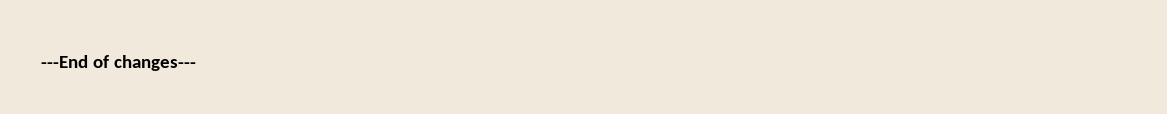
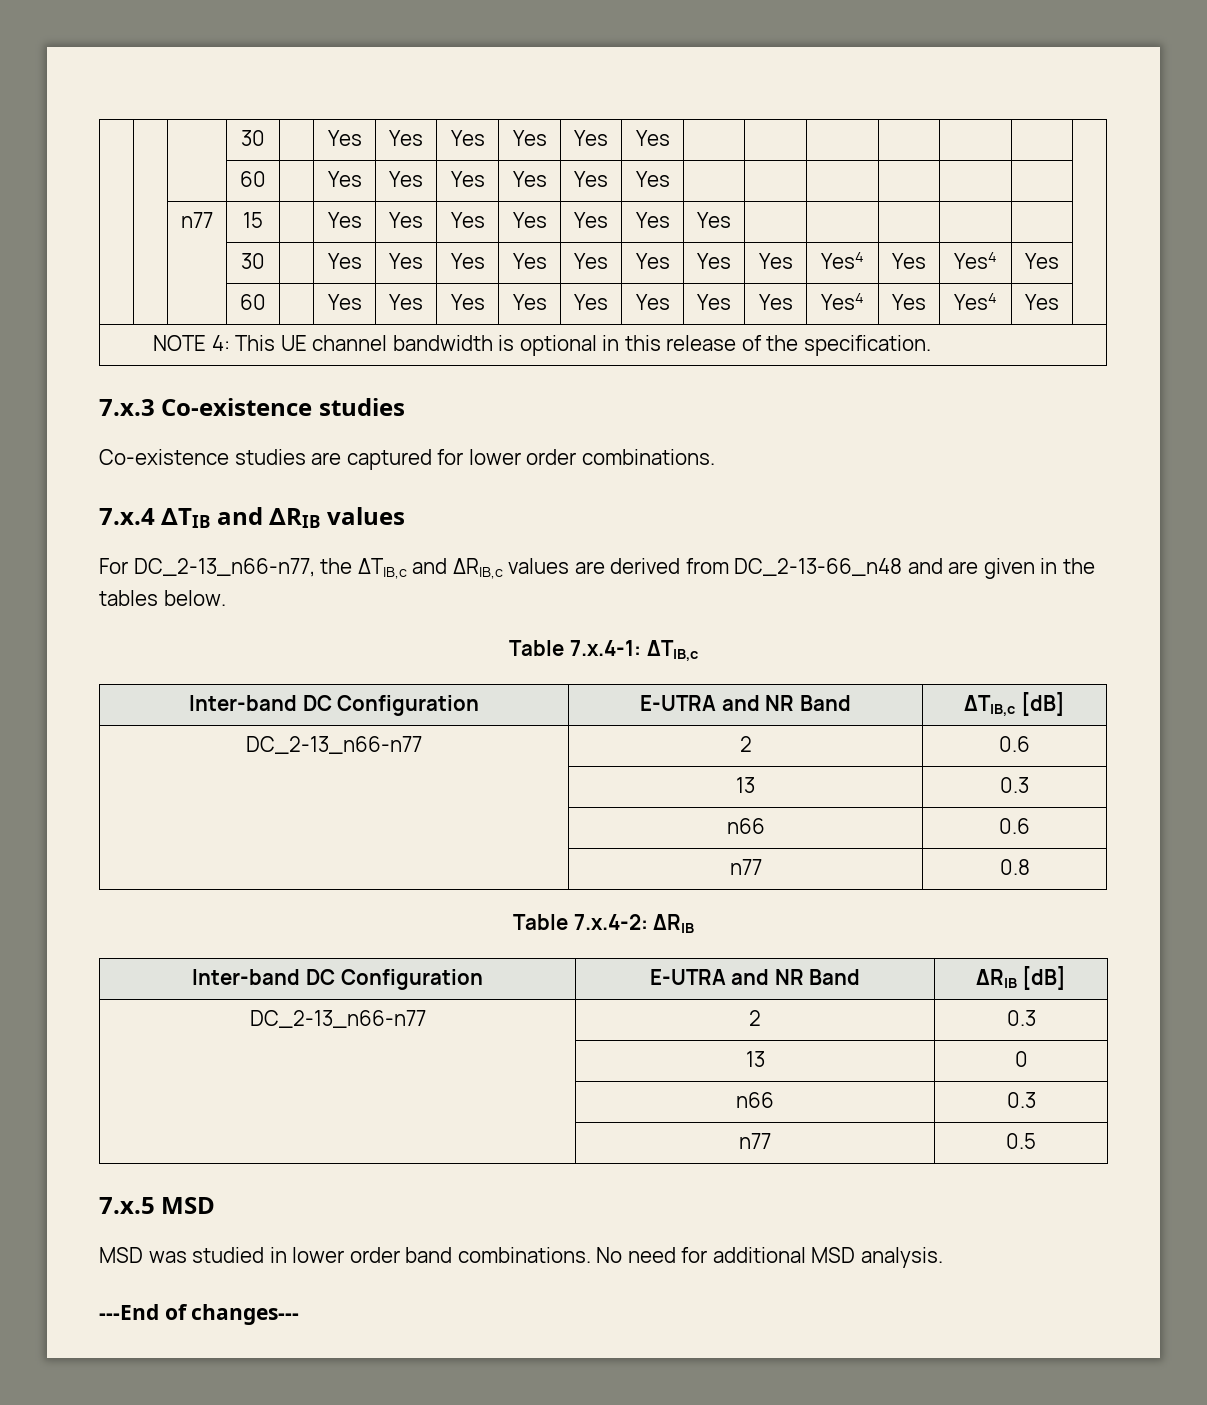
(41, 61) none -> [241,130,265,146] [327,130,362,146] [389,130,423,146] [450,130,485,146] [512,130,547,146] [574,130,608,146] [635,130,670,146] [240,171,266,187] [327,171,362,187] [389,171,423,187] [450,171,485,187] [512,171,547,187] [574,171,608,187] [635,171,670,187] [181,212,213,228] [243,212,263,228] [327,212,362,228] [389,212,423,228] [450,212,485,228] [512,212,547,228] [574,212,608,228] [635,212,670,228] [697,212,731,228] [241,253,265,269] [327,253,362,269] [389,253,423,269] [450,253,485,269] [512,253,547,269] [574,253,608,269] [635,253,670,269] [697,253,731,269] [758,253,793,269] [821,252,864,269] [892,253,926,269] [954,252,997,269] [1025,253,1059,269] [240,294,266,310] [327,294,362,310] [389,294,423,310] [450,294,485,310] [512,294,547,310] [574,294,608,310] [635,294,670,310] [697,294,731,310] [758,294,793,310] [821,293,864,310] [892,294,926,310] [954,293,997,310] [1025,294,1059,310] [153,335,931,356] [99,398,405,416] [99,449,715,470] [99,507,405,528] [99,558,1096,579] [99,590,226,606] [509,640,698,661] [188,695,480,716] [640,695,851,711] [964,692,1065,716] [246,736,422,754] [739,736,752,752] [999,736,1030,752] [736,777,755,793] [1000,777,1029,793] [726,818,765,834] [999,818,1030,834] [729,859,762,875] [999,859,1030,875] [512,914,695,933] [192,969,483,990] [649,969,861,985] [975,966,1067,990] [249,1010,426,1028] [749,1010,761,1026] [1006,1010,1036,1026] [745,1051,765,1067] [1014,1051,1028,1067] [736,1092,774,1108] [1006,1092,1036,1108] [739,1133,771,1149] [1006,1133,1036,1149] [99,1197,216,1214] [99,1247,943,1268] | | | 30 | | Yes | Yes | Yes | Yes | Yes | Yes | | | | | | | // | | | 60 | | Yes | Yes | Yes | Yes | Yes | Yes | | | | | | | // | | n77 | 15 | | Yes | Yes | Yes | Yes | Yes | Yes | Yes | | | | | | // | | | 30 | | Yes | Yes | Yes | Yes | Yes | Yes | Yes | Yes | Yes4 | Yes | Yes4 | Yes | // | | | 60 | | Yes | Yes | Yes | Yes | Yes | Yes | Yes | Yes | Yes4 | Yes | Yes4 | Yes | // NOTE 4: This UE channel bandwidth is optional in this release of the specification. // 7.x.3 Co-existence studies // Co-existence studies are captured for lower order combinations. // 7.x.4 ∆TIB and ∆RIB values // For DC_2-13_n66-n77, the ΔTIB,c and ΔRIB,c values are derived from DC_2-13-66_n48 and are given in the tables below. // Table 7.x.4-1: ΔTIB,c // Inter-band DC Configuration | E-UTRA and NR Band | ΔTIB,c [dB] // DC_2-13_n66-n77 | 2 | 0.6 // | 13 | 0.3 // | n66 | 0.6 // | n77 | 0.8 // Table 7.x.4-2: ΔRIB // Inter-band DC Configuration | E-UTRA and NR Band | ΔRIB [dB] // DC_2-13_n66-n77 | 2 | 0.3 // | 13 | 0 // | n66 | 0.3 // | n77 | 0.5 // 7.x.5 MSD // MSD was studied in lower order band combinations. No need for additional MSD analysis. //

